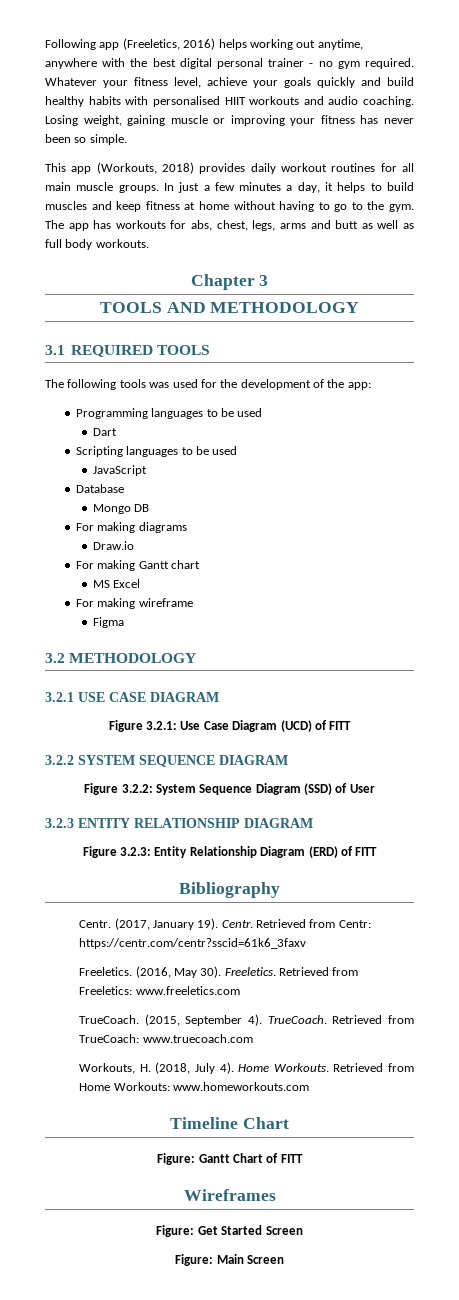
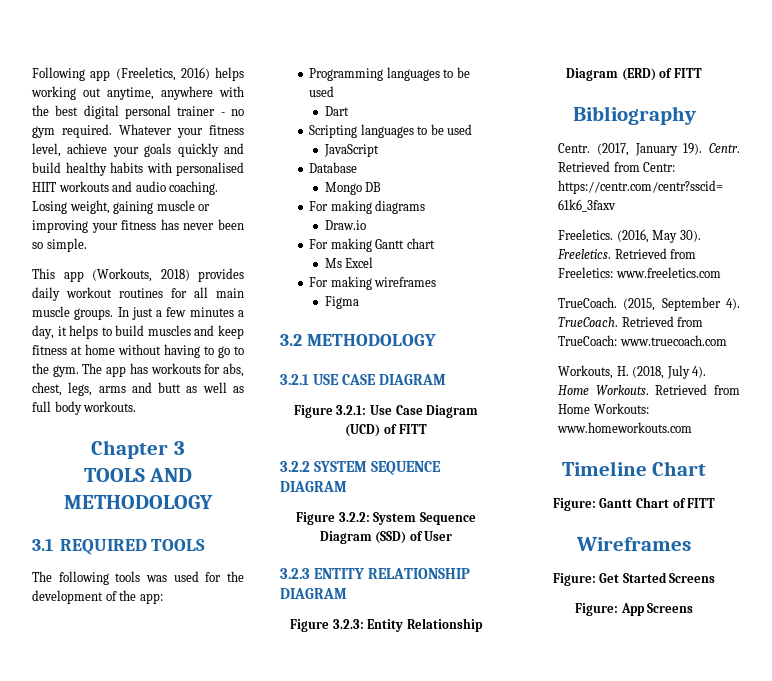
[92,580,110,588] MS -> [324,258,342,268] Ms
[138,598,193,607] wireframe -> [374,277,437,287] wireframes
[265,1226,303,1235] [175,1254,284,1266] Screen // Figure: Main Screen -> [669,573,716,583] [574,603,694,616] Screens // Figure: App Screens

